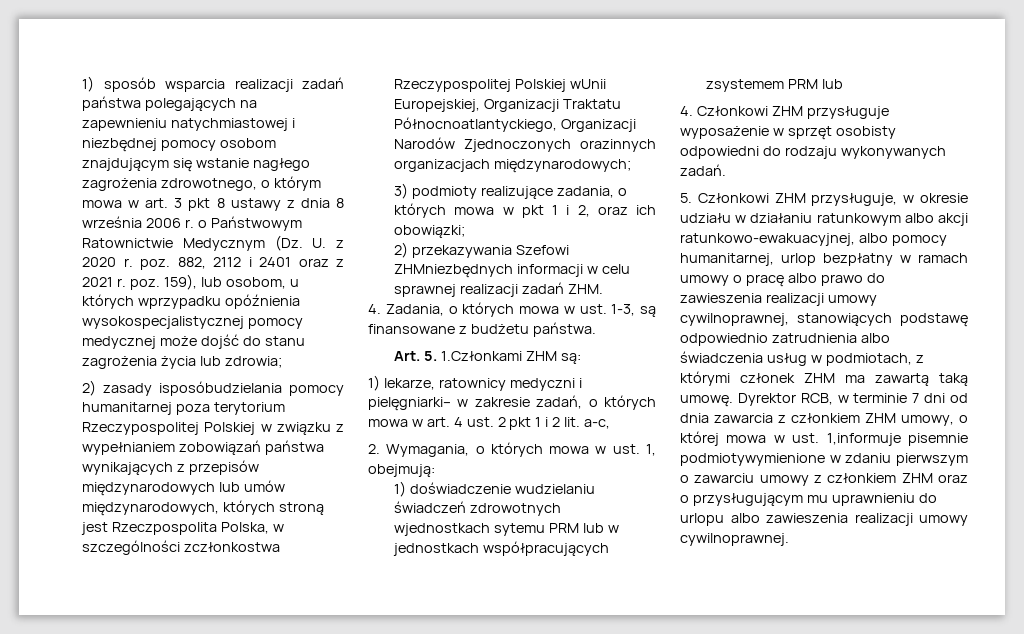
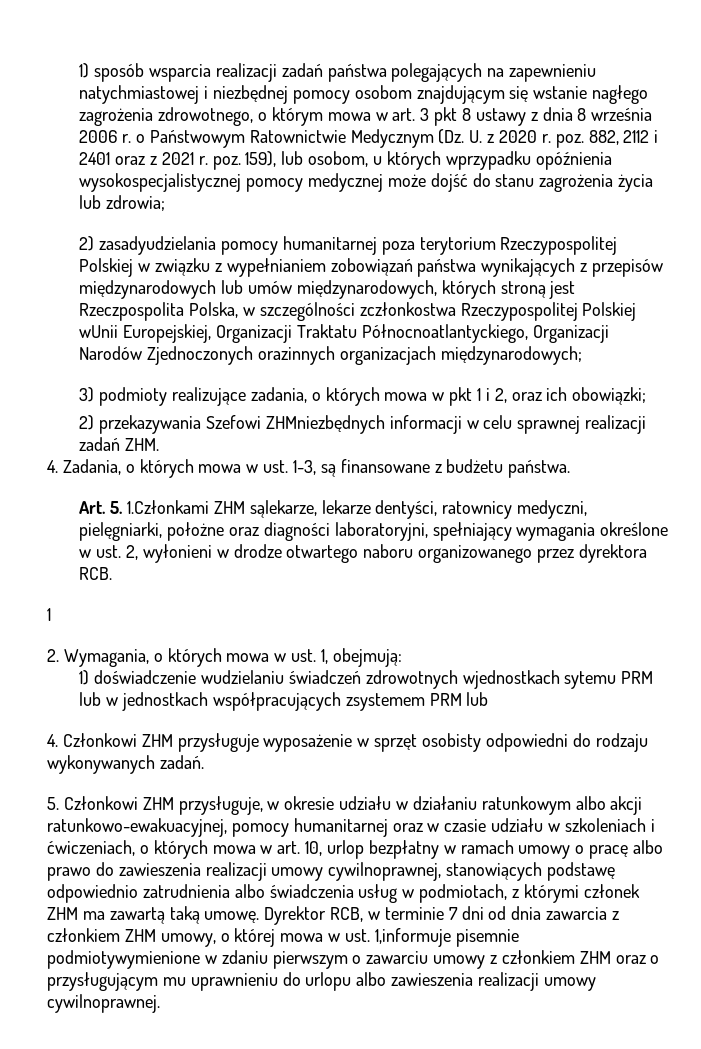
[103,381,283,396] zasady isposóbudzielania -> [99,236,217,255] zasadyudzielania
[560,353,581,364] [368,375,582,391] [368,395,656,411] [368,417,611,430] są: // 1) lekarze, ratownicy medyczni i pielęgniarki– w zakresie zadań, o których mowa w art. 4 ust. 2 pkt 1 i 2 lit. a-c, -> [249,500,588,519] [79,522,669,541] [79,544,647,563] [79,567,113,580] [47,608,51,621] sąlekarze, lekarze dentyści, ratownicy medyczni, pielęgniarki, położne oraz diagności laboratoryjni, spełniający wymagania określone w ust. 2, wyłonieni w drodze otwartego naboru organizowanego przez dyrektora RCB. // 1
[858,233,947,246] [680,253,774,266] albo pomocy humanitarnej, -> [231,818,655,837] [47,840,323,859] pomocy humanitarnej oraz w czasie udziału w szkoleniach i ćwiczeniach, o których mowa w art. 10,

